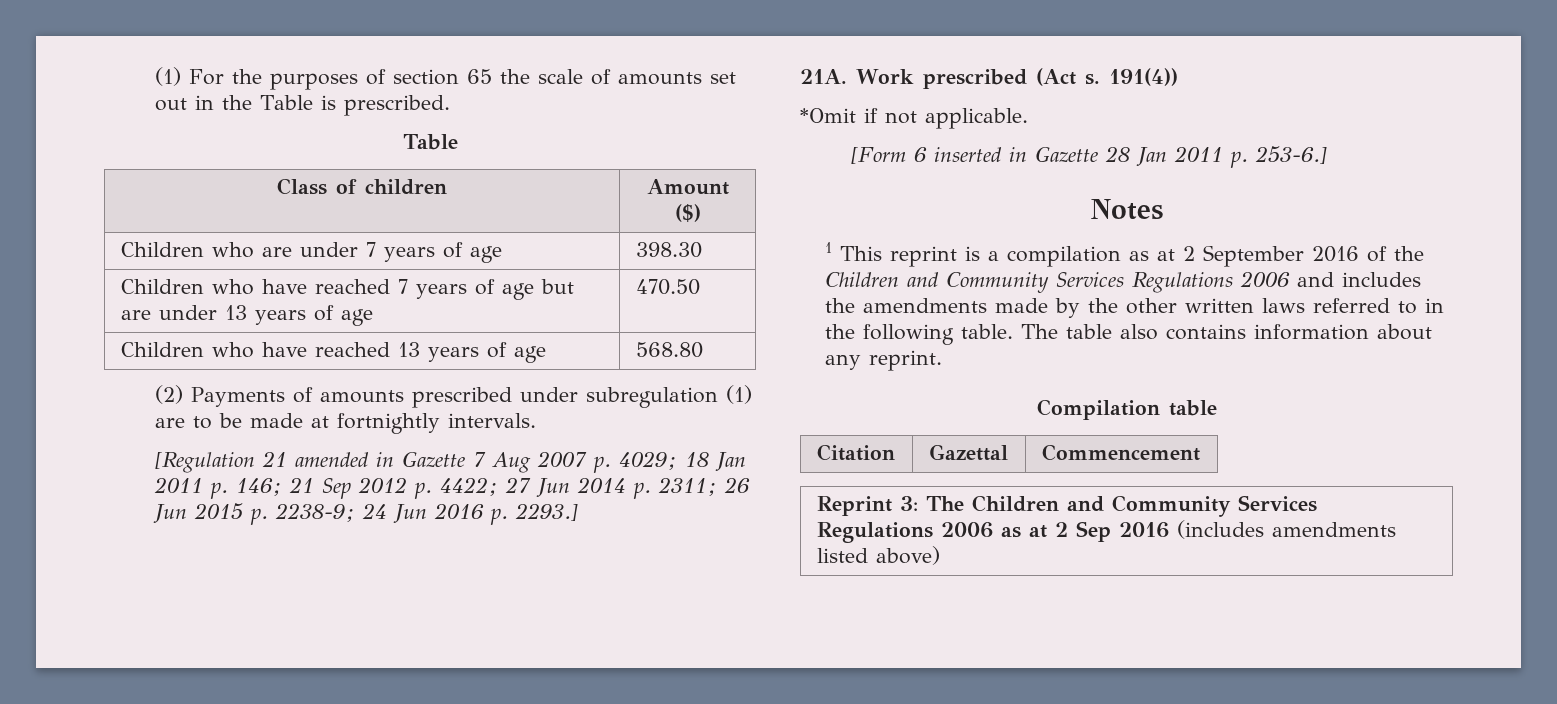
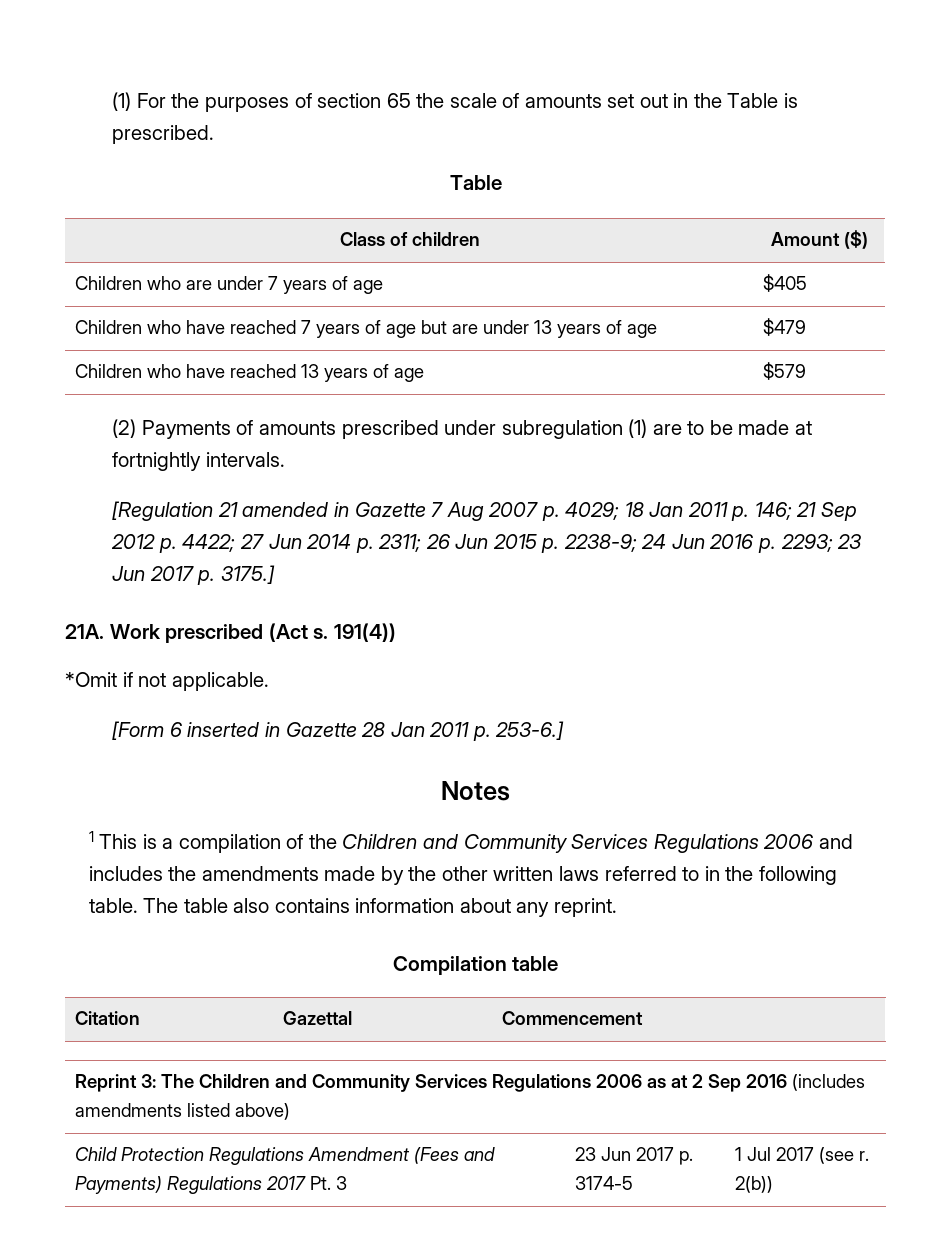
[635,242,702,258] 398.30 -> [762,274,807,292] $405
[635,279,700,295] 470.50 -> [762,318,806,336] $479
[635,342,703,358] 568.80 -> [762,362,806,380] $579
[514,503,578,521] 2293.] -> [780,534,863,552] [112,565,276,585] 2293; 23 Jun 2017 p. 3175.]
[890,246,958,267] reprint -> (138, 841) none
[1129,245,1360,267] as at 2 September 2016 -> (281, 843) none
(940, 555) none -> [74,1147,495,1165] [74,1176,347,1194] [574,1147,693,1165] [574,1176,633,1190] [734,1147,869,1164] [734,1176,773,1193] // Child Protection Regulations Amendment (Fees and Payments) Regulations 2017 Pt. 3 | 23 Jun 2017 p. 3174-5 | 1 Jul 2017 (see r. 2(b))

